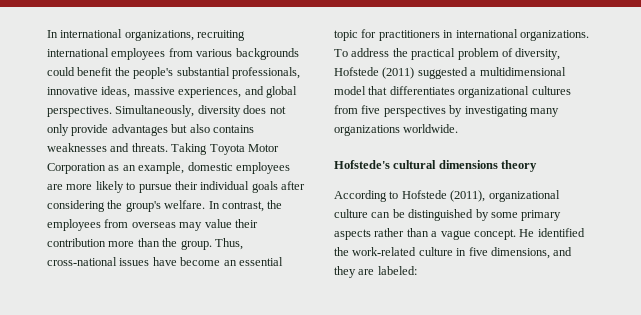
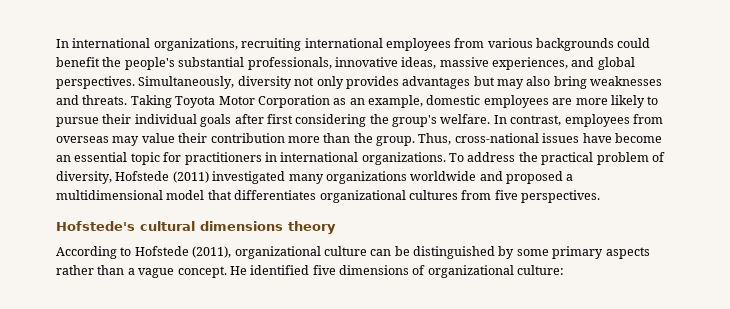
[243,105,267,114] does -> (292, 82) none
[71,124,109,136] provide -> [345,76,399,89] provides
[189,124,254,133] also contains -> [497,76,587,89] may also bring
(305, 185) none -> [266,114,293,124] first
[267,200,283,209] the -> (562, 120) none
[417,67,468,79] suggested -> [212,171,563,184] investigated many organizations worldwide and proposed
[383,105,559,117] [334,124,459,136] perspectives by investigating many organizations worldwide. -> [521,190,600,203] perspectives.
[334,247,573,259] [334,266,417,278] the work-related culture in five dimensions, and they are labeled: -> [312,265,565,278] five dimensions of organizational culture:

